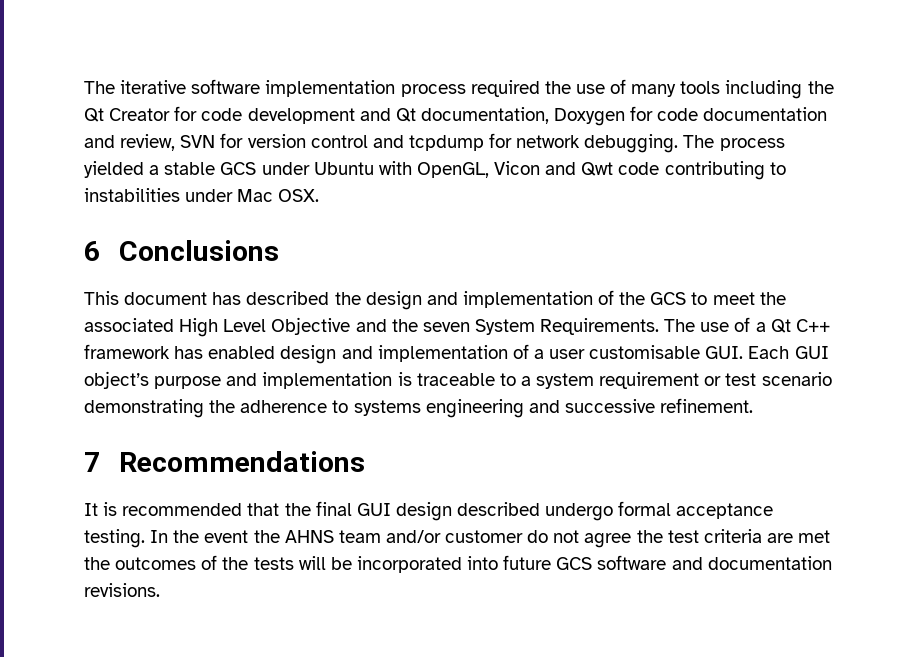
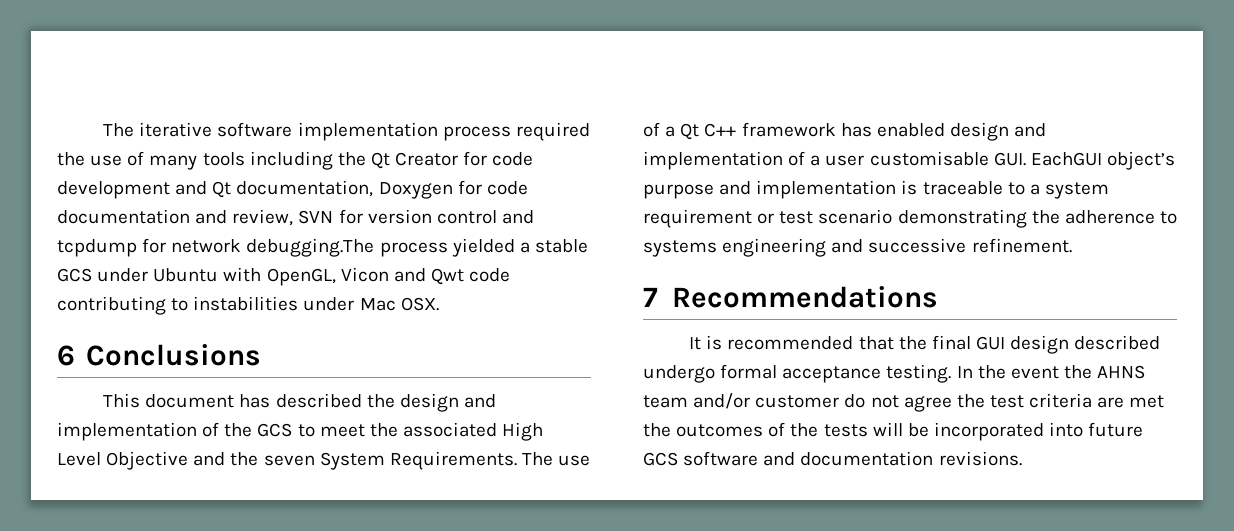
[584,134,715,153] debugging. The -> [246,238,375,257] debugging.The
[748,346,829,359] Each GUI -> [1030,152,1102,166] EachGUI

